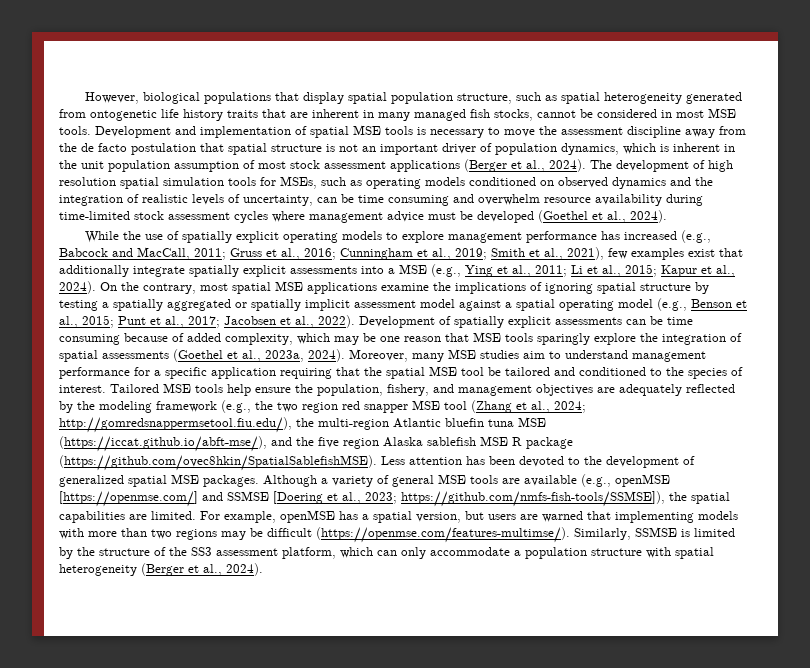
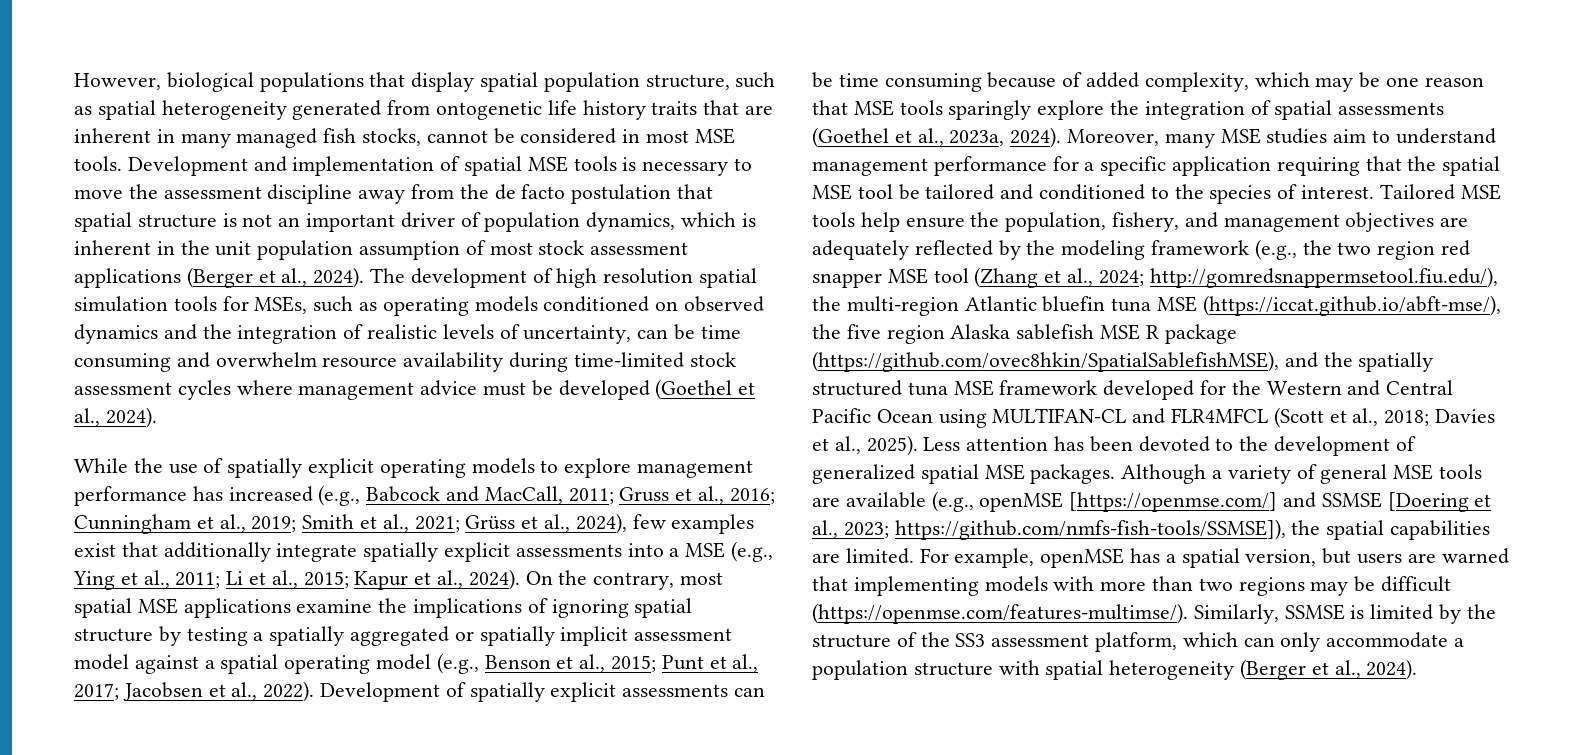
[567,247,604,260] 2021), -> [414,513,627,534] 2021; Grüss et al., 2024),
[271,437,292,446] and -> (1501, 305) none
[59,455,377,471] (https://github.com/ovec8hkin/SpatialSablefishMSE). -> [812,351,1434,372] [812,380,1454,400] [812,407,1496,428] [812,435,918,456] (https://github.com/ovec8hkin/SpatialSablefishMSE), and the spatially structured tuna MSE framework developed for the Western and Central Pacific Ocean using MULTIFAN-CL and FLR4MFCL (Scott et al., 2018; Davies et al., 2025).

